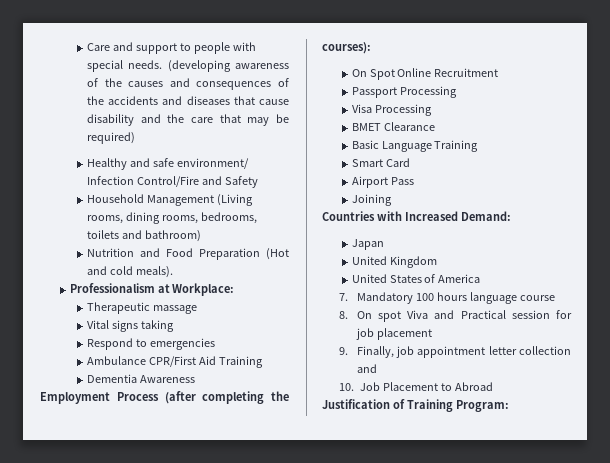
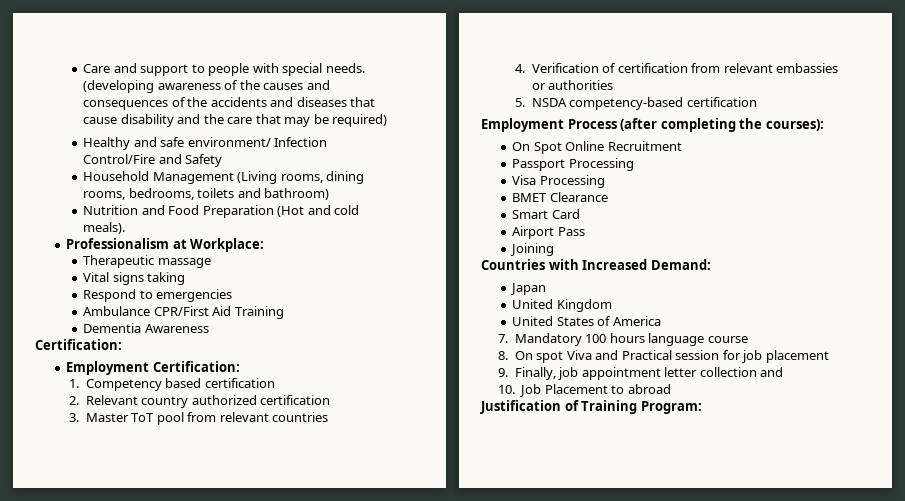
(195, 379) none -> [35,339,122,350] [66,361,240,375] [68,378,275,391] [68,395,331,408] [68,412,329,425] [514,63,839,73] [531,80,614,90] [514,97,757,110] // Certification: // Employment Certification: // 1. Competency based certification // 2. Relevant country authorized certification // 3. Master ToT pool from relevant countries // 4. Verification of certification from relevant embassies or authorities // 5. NSDA competency-based certification
[351,140,479,152] // Basic Language Training -> (608, 197) none
[454,382,493,391] Abroad -> [627,384,671,394] abroad

